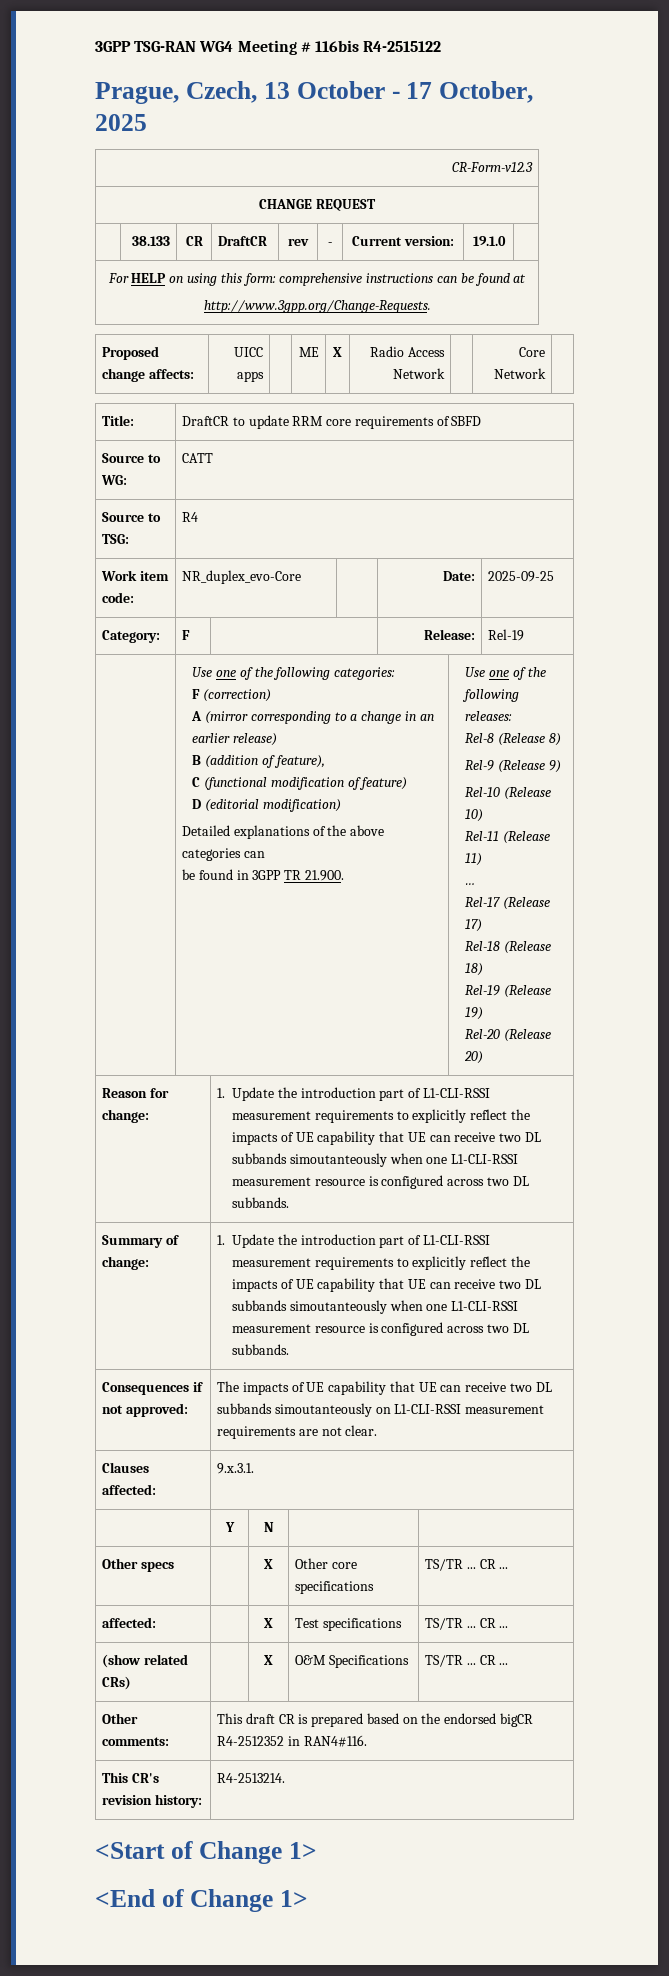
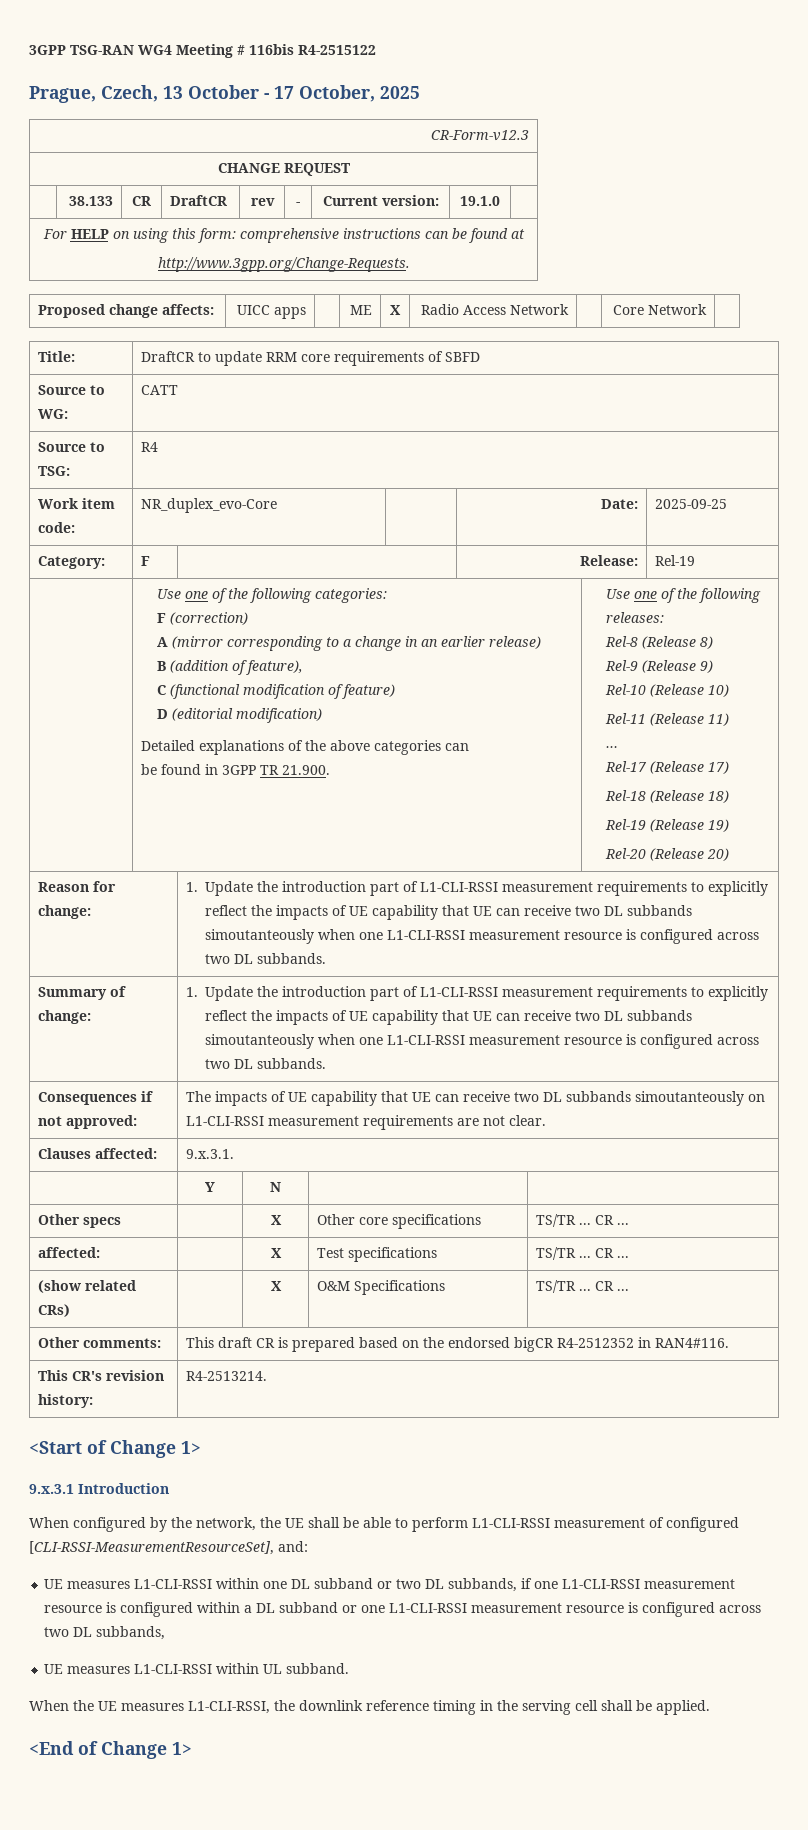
(317, 1850) none -> [29,1483,169,1494] [29,1517,739,1532] [29,1541,308,1555] [44,1578,736,1592] [44,1602,762,1617] [44,1626,166,1640] [44,1663,350,1674] [29,1700,710,1715] // 9.x.3.1 Introduction // When configured by the network, the UE shall be able to perform L1-CLI-RSSI measurement of configured [CLI-RSSI-MeasurementResourceSet], and: // UE measures L1-CLI-RSSI within one DL subband or two DL subbands, if one L1-CLI-RSSI measurement resource is configured within a DL subband or one L1-CLI-RSSI measurement resource is configured across two DL subbands, // UE measures L1-CLI-RSSI within UL subband. // When the UE measures L1-CLI-RSSI, the downlink reference timing in the serving cell shall be applied.

